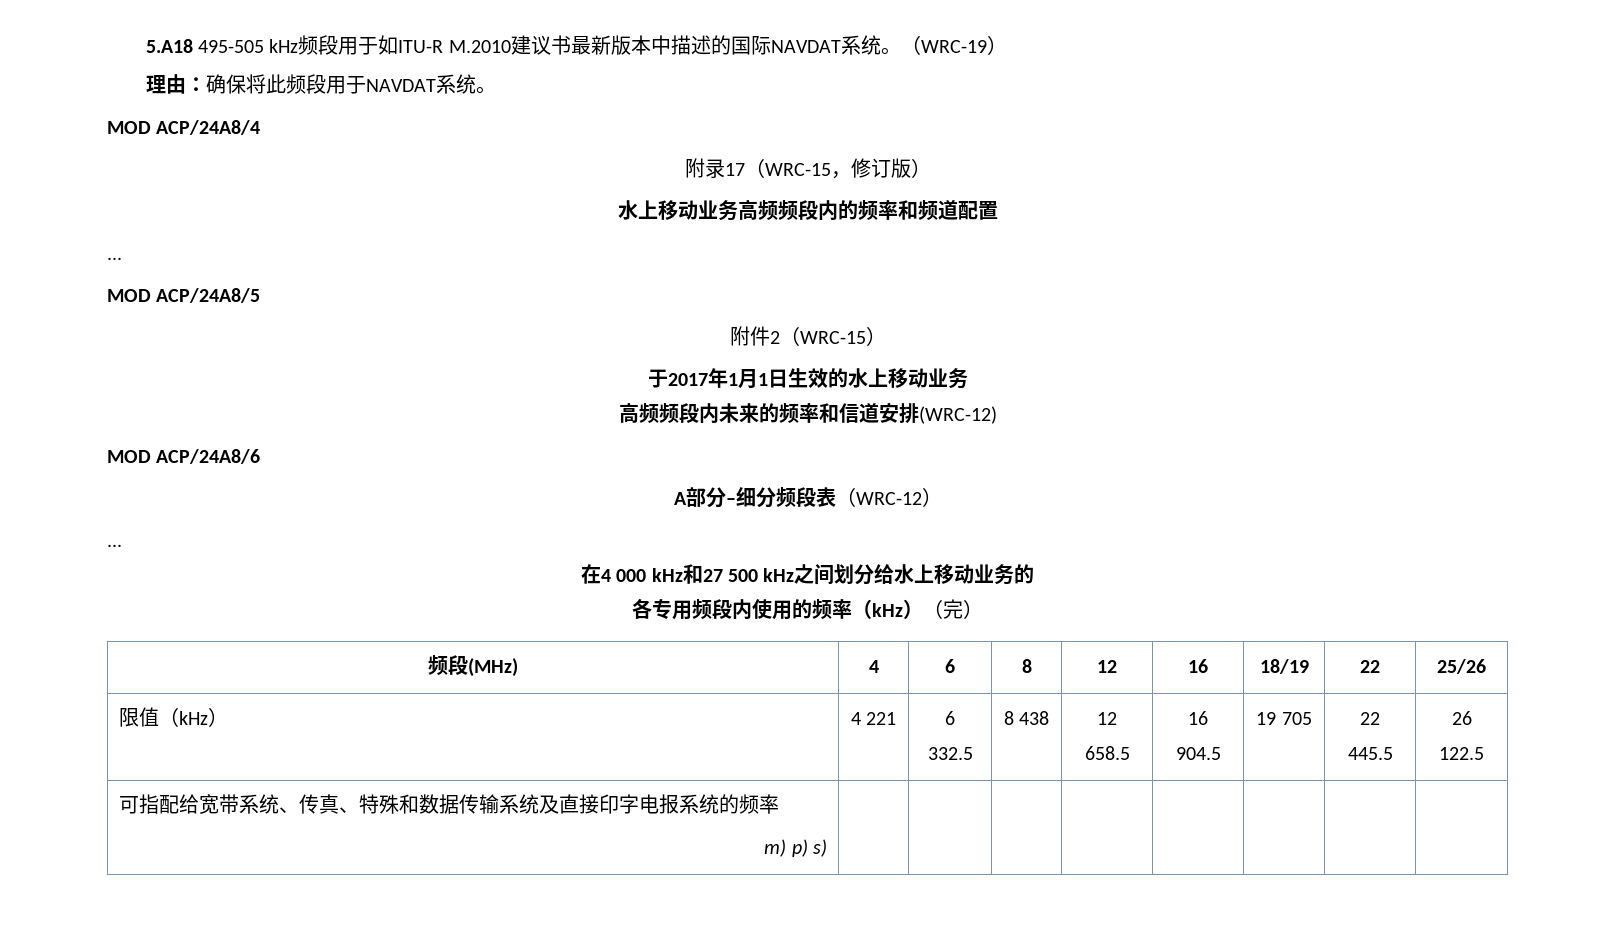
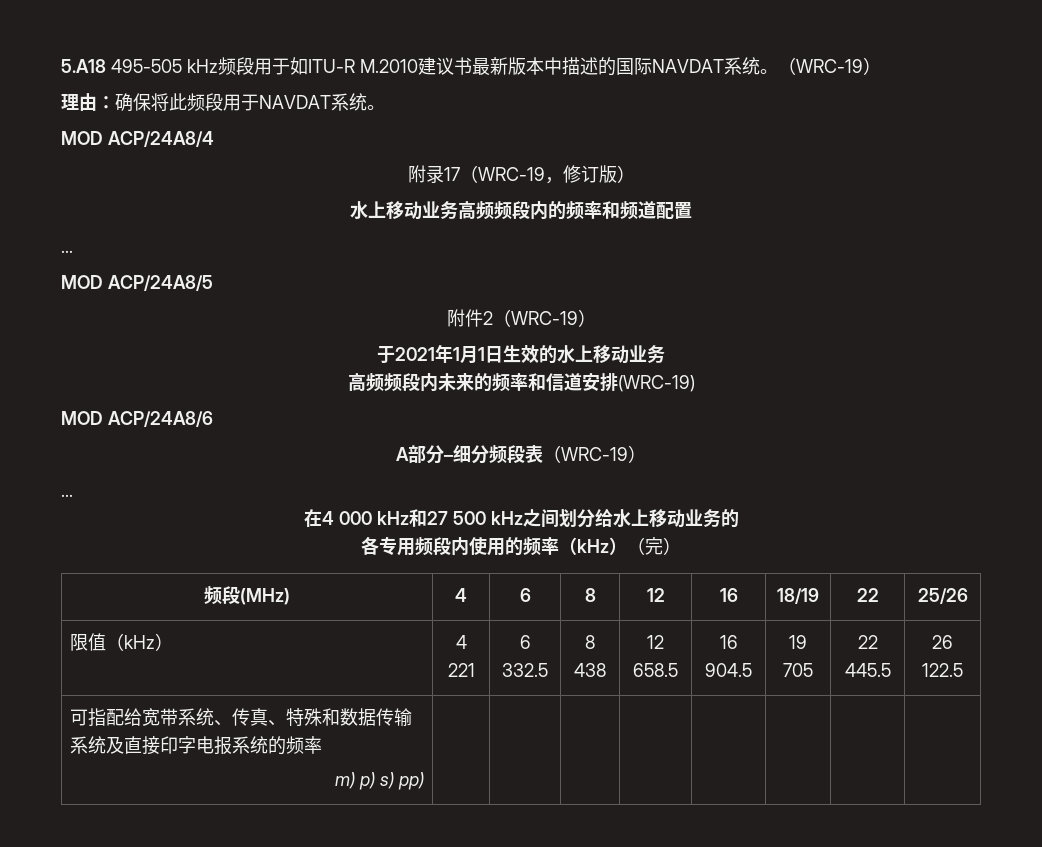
[764,163,831,176] WRC-15 -> [477,167,545,181] WRC-19
[799,331,866,344] WRC-15 -> [510,311,578,325] WRC-19
[667,373,708,386] 2017 -> [395,347,435,361] 2021
[918,406,997,424] (WRC-12) -> [617,375,695,392] (WRC-19)
[855,492,922,505] WRC-12 -> [561,447,628,461] WRC-19
(827, 848) none -> [397,772,424,790] pp)

